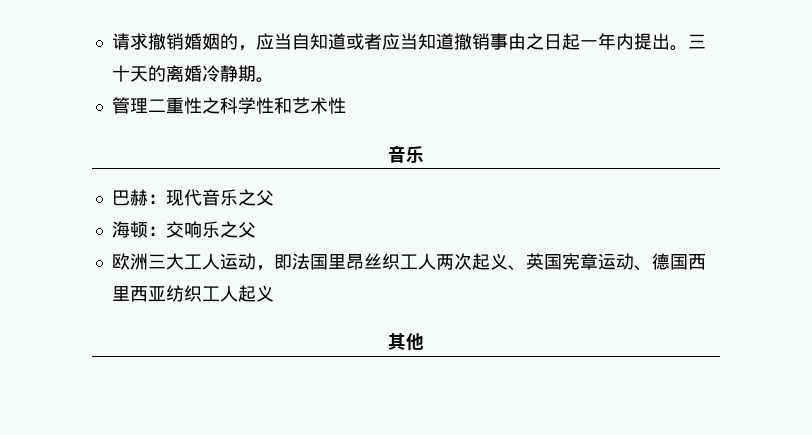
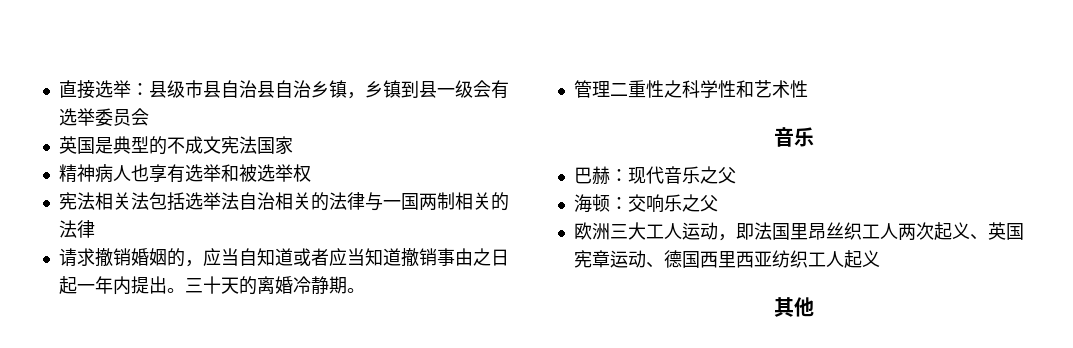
(111, 41) none -> [58,80,509,99] [58,108,149,126] [58,136,293,155] [58,164,311,183] [58,192,509,211] [58,220,95,238] 直接选举：县级市县自治县自治乡镇，乡镇到县一级会有选举委员会 // 英国是典型的不成文宪法国家 // 精神病人也享有选举和被选举权 // 宪法相关法包括选举法自治相关的法律与一国两制相关的法律 //

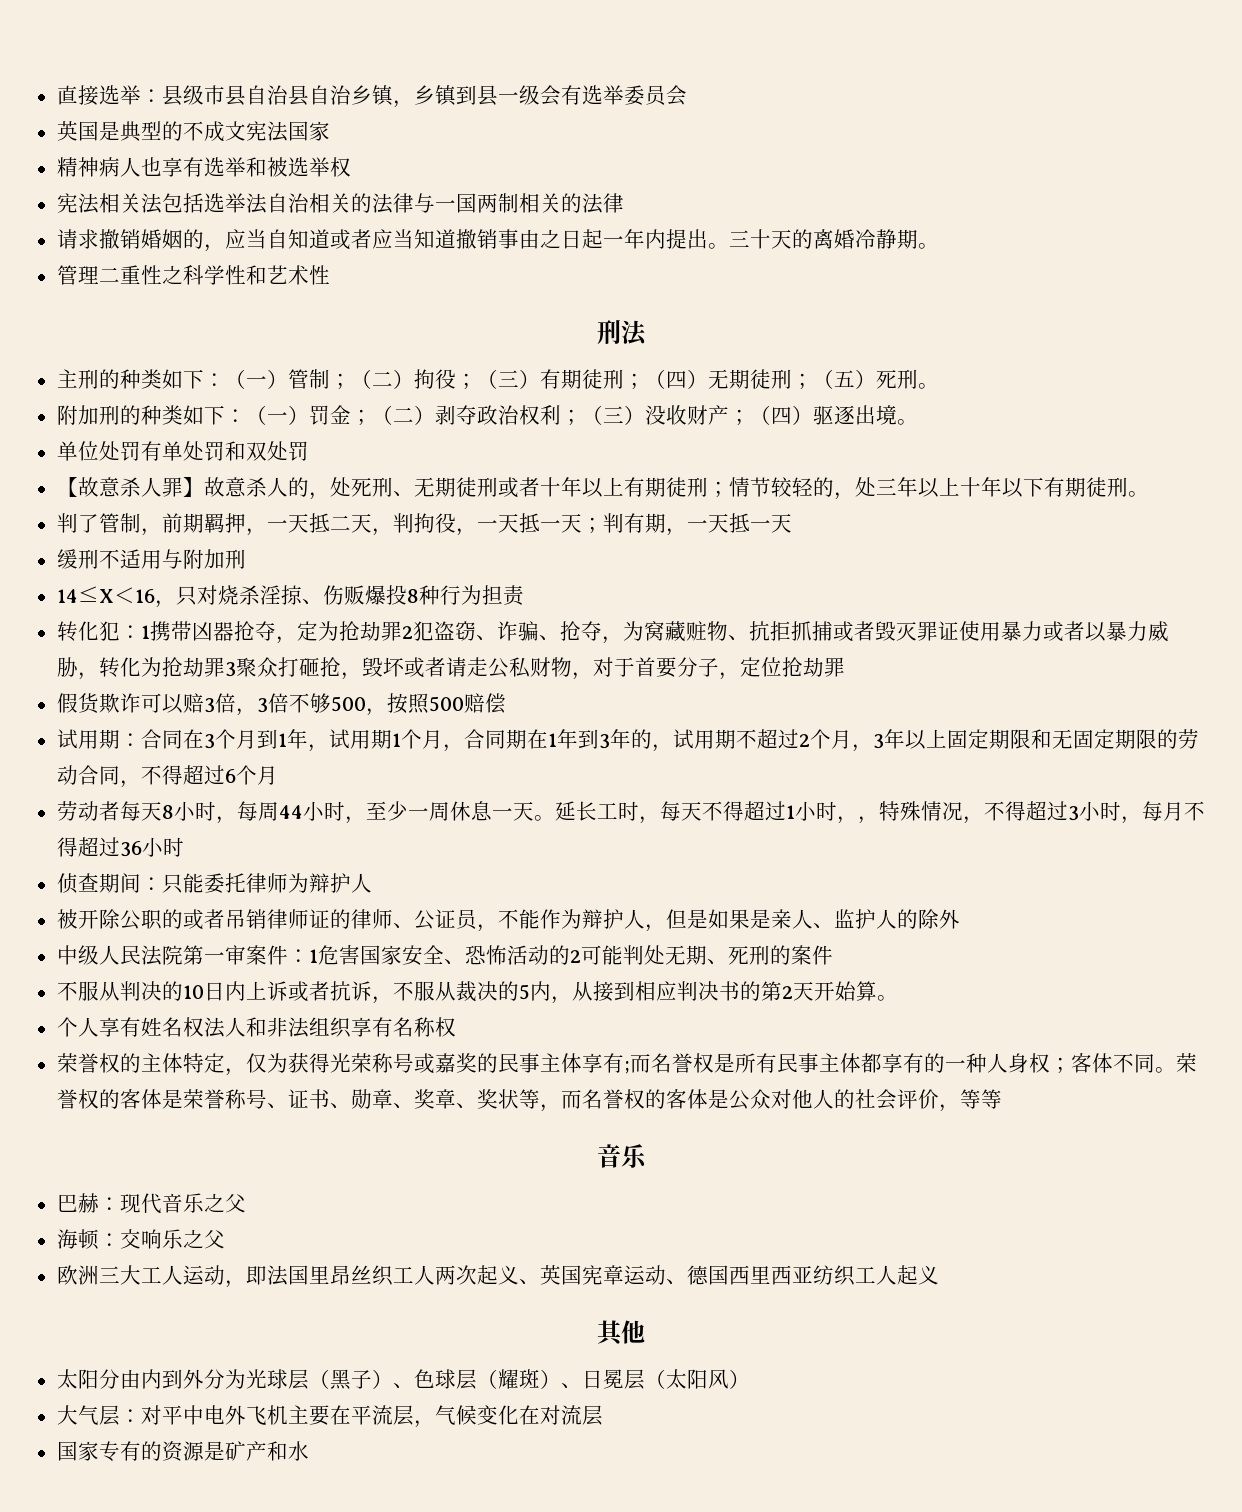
(808, 89) none -> [597,320,647,346] [56,369,939,389] [56,405,918,425] [56,441,309,461] [56,477,1149,500] [56,513,792,536] [56,549,246,569] [56,585,525,608] [56,621,1169,644] [56,657,845,680] [56,693,506,716] [56,729,1199,752] [56,765,278,788] [56,801,1205,824] [56,837,184,857] [56,873,372,894] [56,909,960,932] [56,945,833,966] [56,981,898,1004] [56,1017,456,1038] [56,1053,1197,1076] [56,1089,1002,1112] // 刑法 // 主刑的种类如下：（一）管制；（二）拘役；（三）有期徒刑；（四）无期徒刑；（五）死刑。 // 附加刑的种类如下：（一）罚金；（二）剥夺政治权利；（三）没收财产；（四）驱逐出境。 // 单位处罚有单处罚和双处罚 // 【故意杀人罪】故意杀人的，处死刑、无期徒刑或者十年以上有期徒刑；情节较轻的，处三年以上十年以下有期徒刑。 // 判了管制，前期羁押，一天抵二天，判拘役，一天抵一天；判有期，一天抵一天 // 缓刑不适用与附加刑 // 14≤X＜16，只对烧杀淫掠、伤贩爆投8种行为担责 // 转化犯：1携带凶器抢夺，定为抢劫罪2犯盗窃、诈骗、抢夺，为窝藏赃物、抗拒抓捕或者毁灭罪证使用暴力或者以暴力威胁，转化为抢劫罪3聚众打砸抢，毁坏或者请走公私财物，对于首要分子，定位抢劫罪 // 假货欺诈可以赔3倍，3倍不够500，按照500赔偿 // 试用期：合同在3个月到1年，试用期1个月，合同期在1年到3年的，试用期不超过2个月，3年以上固定期限和无固定期限的劳动合同，不得超过6个月 // 劳动者每天8小时，每周44小时，至少一周休息一天。延长工时，每天不得超过1小时，，特殊情况，不得超过3小时，每月不得超过36小时 // 侦查期间：只能委托律师为辩护人 // 被开除公职的或者吊销律师证的律师、公证员，不能作为辩护人，但是如果是亲人、监护人的除外 // 中级人民法院第一审案件：1危害国家安全、恐怖活动的2可能判处无期、死刑的案件 // 不服从判决的10日内上诉或者抗诉，不服从裁决的5内，从接到相应判决书的第2天开始算。 // 个人享有姓名权法人和非法组织享有名称权 // 荣誉权的主体特定，仅为获得光荣称号或嘉奖的民事主体享有;而名誉权是所有民事主体都享有的一种人身权；客体不同。荣誉权的客体是荣誉称号、证书、勋章、奖章、奖状等，而名誉权的客体是公众对他人的社会评价，等等
(814, 307) none -> [56,1369,750,1390] [56,1405,603,1428] [56,1441,309,1462] // 太阳分由内到外分为光球层（黑子）、色球层（耀斑）、日冕层（太阳风） // 大气层：对平中电外飞机主要在平流层，气候变化在对流层 // 国家专有的资源是矿产和水

